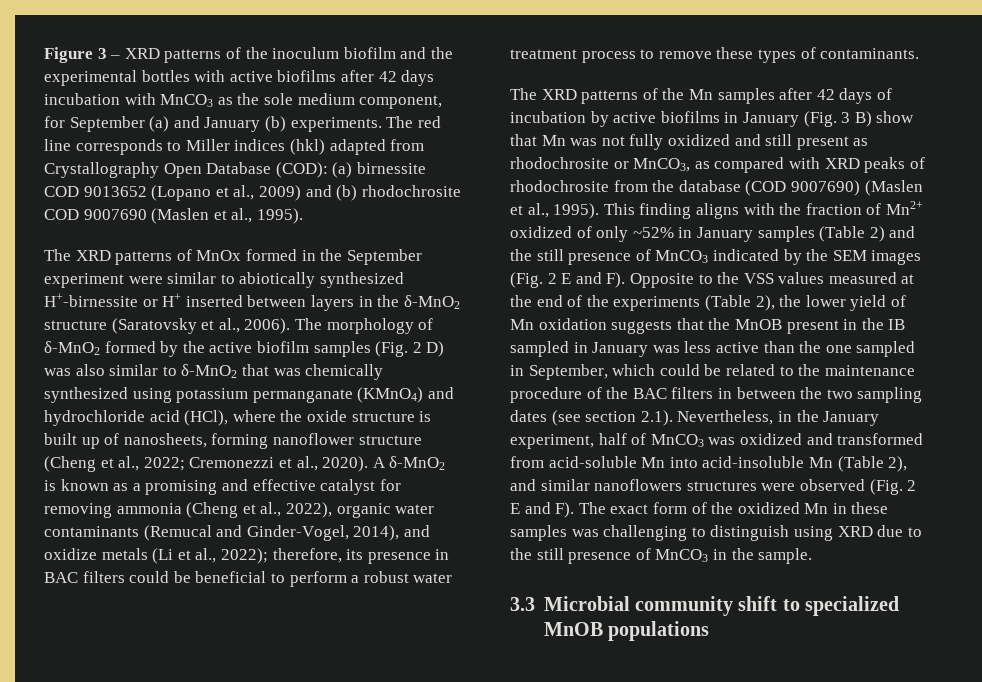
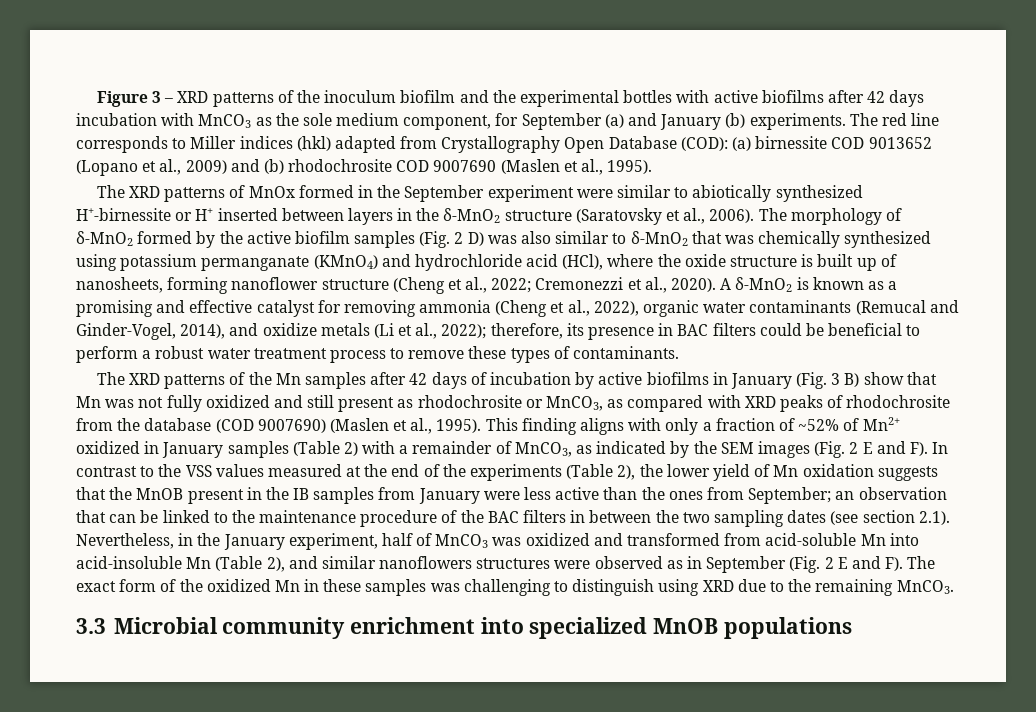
[779,201,923,215] [510,226,674,242] the fraction of Mn2+ oxidized of only ~52% -> [665,417,900,435] [76,441,140,454] only a fraction of ~52% of Mn2+ oxidized
[889,226,916,238] [510,249,709,265] and the still presence of MnCO3 -> [362,441,593,457] with a remainder of MnCO3, as
[629,273,694,288] Opposite -> [932,442,949,454] [76,466,137,477] In contrast
[510,341,916,357] [510,364,775,380] sampled in January was less active than the one sampled in September, which could be related -> [313,487,947,504] [76,510,210,523] samples from January were less active than the ones from September; an observation that can be linked
(865, 485) none -> [666,556,787,573] as in September
[536,548,813,564] still presence of MnCO3 in the sample. -> [815,579,954,596] remaining MnCO3.
[738,596,800,611] shift to -> [350,617,524,634] enrichment into

